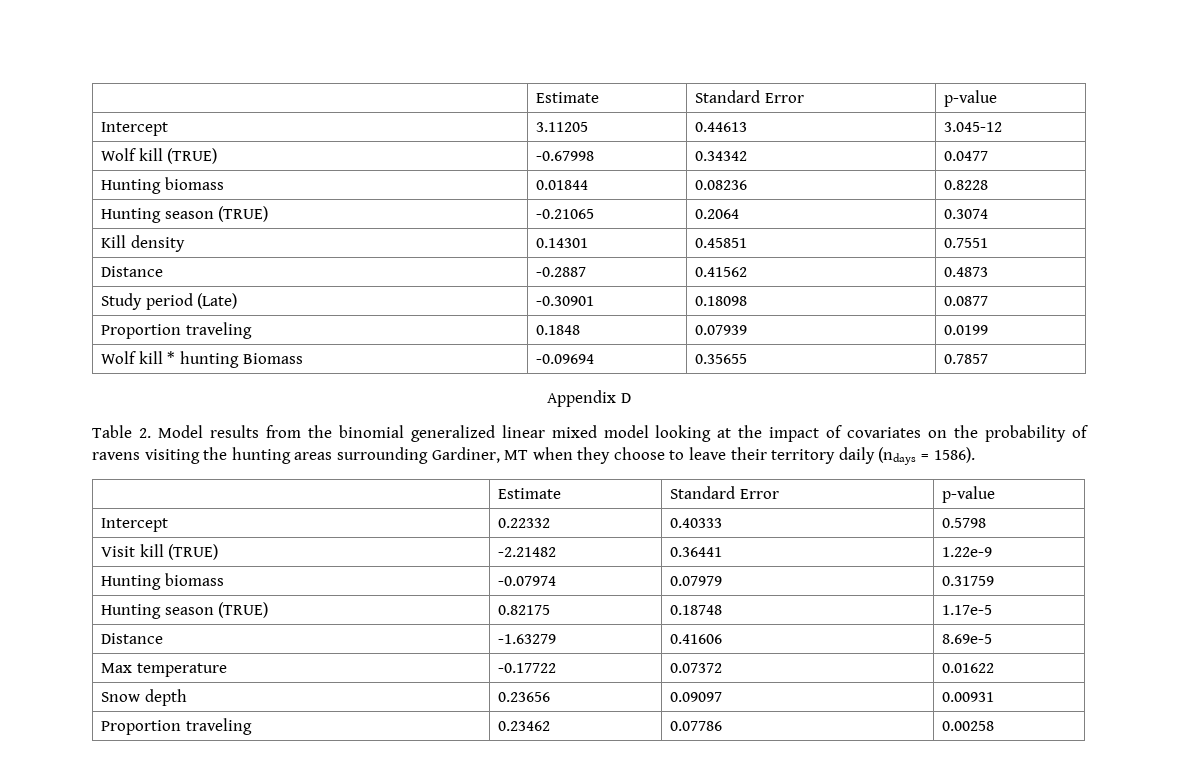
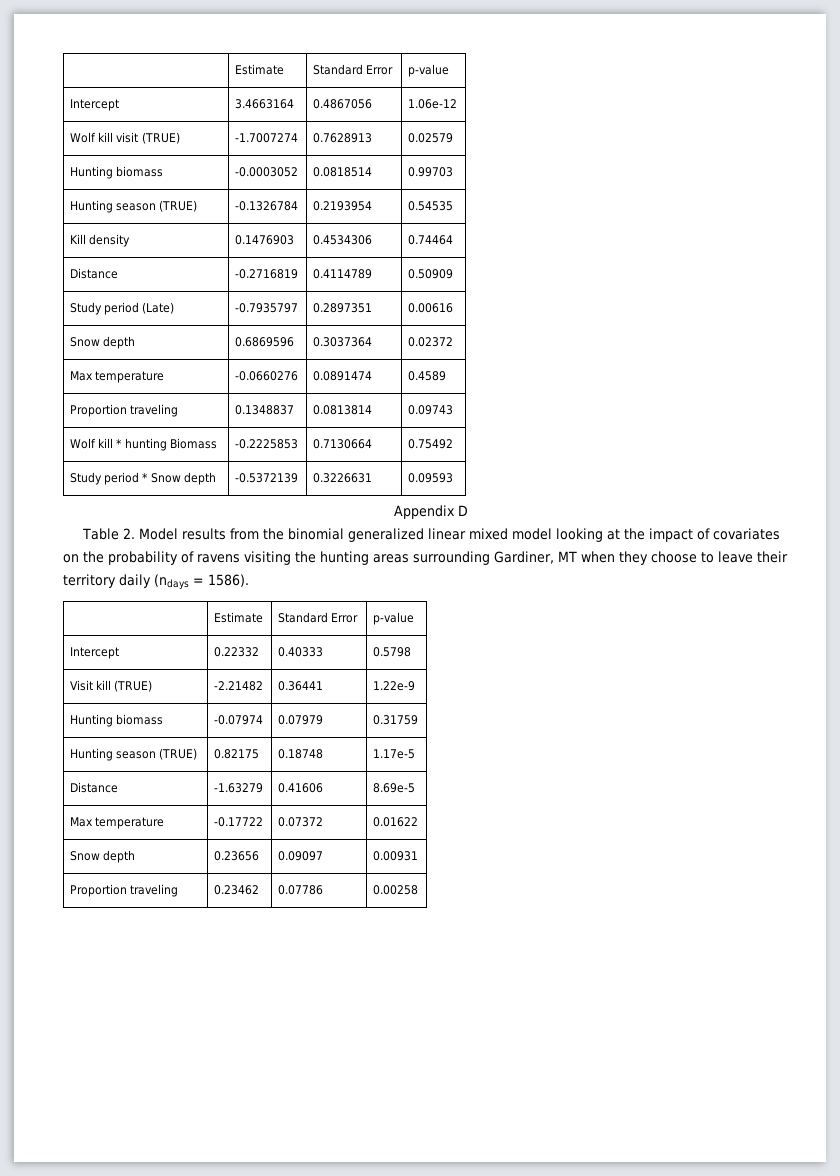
[536,92,600,103] [695,90,804,103] [944,90,998,107] [101,122,169,136] [536,122,589,132] [695,122,748,132] [944,122,1003,132] [101,148,218,164] [536,151,595,161] [695,151,748,161] [944,151,989,161] [101,177,224,194] [536,180,589,190] [695,180,748,190] [944,180,989,190] [101,206,269,223] [536,209,595,219] [695,209,740,219] [944,209,989,219] | Estimate | Standard Error | p-value // Intercept | 3.11205 | 0.44613 | 3.045-12 // Wolf kill (TRUE) | -0.67998 | 0.34342 | 0.0477 // Hunting biomass | 0.01844 | 0.08236 | 0.8228 // Hunting season (TRUE) | -0.21065 | 0.2064 | 0.3074 -> [234,64,284,75] [312,64,394,75] [407,64,449,77] [69,99,119,111] [234,99,294,109] [312,99,372,109] [407,99,457,109] [69,132,180,144] [234,133,298,143] [312,133,372,143] [407,133,453,143] [69,166,164,179] [234,167,298,177] [312,167,372,177] [407,167,453,177] [69,200,198,213] [234,201,298,211] [312,201,372,211] [407,201,453,211] | Estimate | Standard Error | p-value // Intercept | 3.4663164 | 0.4867056 | 1.06e-12 // Wolf kill visit (TRUE) | -1.7007274 | 0.7628913 | 0.02579 // Hunting biomass | -0.0003052 | 0.0818514 | 0.99703 // Hunting season (TRUE) | -0.1326784 | 0.2193954 | 0.54535
[536,238,589,248] [695,238,748,248] [944,238,989,248] [101,266,164,277] [536,267,587,277] [695,267,748,277] [944,267,989,277] [101,293,238,310] [536,296,595,306] [695,296,748,306] [944,296,989,306] [101,322,252,339] [536,325,581,335] [695,325,748,335] [944,325,989,335] 0.14301 | 0.45851 | 0.7551 // Distance | -0.2887 | 0.41562 | 0.4873 // Study period (Late) | -0.30901 | 0.18098 | 0.0877 // Proportion traveling | 0.1848 | 0.07939 | 0.0199 -> [234,235,294,245] [312,235,372,245] [407,235,453,245] [69,268,118,279] [234,269,298,279] [312,269,372,279] [407,269,453,279] [69,302,175,315] [234,303,298,313] [312,303,372,313] [407,303,453,313] [69,336,136,349] [234,337,294,347] [312,337,372,347] [407,337,453,347] [69,371,165,383] [234,371,298,381] [312,371,372,381] [407,371,446,381] [69,404,179,417] [234,405,294,415] [312,405,372,415] [407,405,453,415] 0.1476903 | 0.4534306 | 0.74464 // Distance | -0.2716819 | 0.4114789 | 0.50909 // Study period (Late) | -0.7935797 | 0.2897351 | 0.00616 // Snow depth | 0.6869596 | 0.3037364 | 0.02372 // Max temperature | -0.0660276 | 0.0891474 | 0.4589 // Proportion traveling | 0.1348837 | 0.0813814 | 0.09743
[536,354,595,364] [695,354,748,364] [944,354,989,364] -0.09694 | 0.35655 | 0.7857 -> [234,439,298,449] [312,439,372,449] [407,439,453,449] [69,472,216,485] [234,473,298,483] [312,473,372,483] [407,473,453,483] -0.2225853 | 0.7130664 | 0.75492 // Study period * Snow depth | -0.5372139 | 0.3226631 | 0.09593

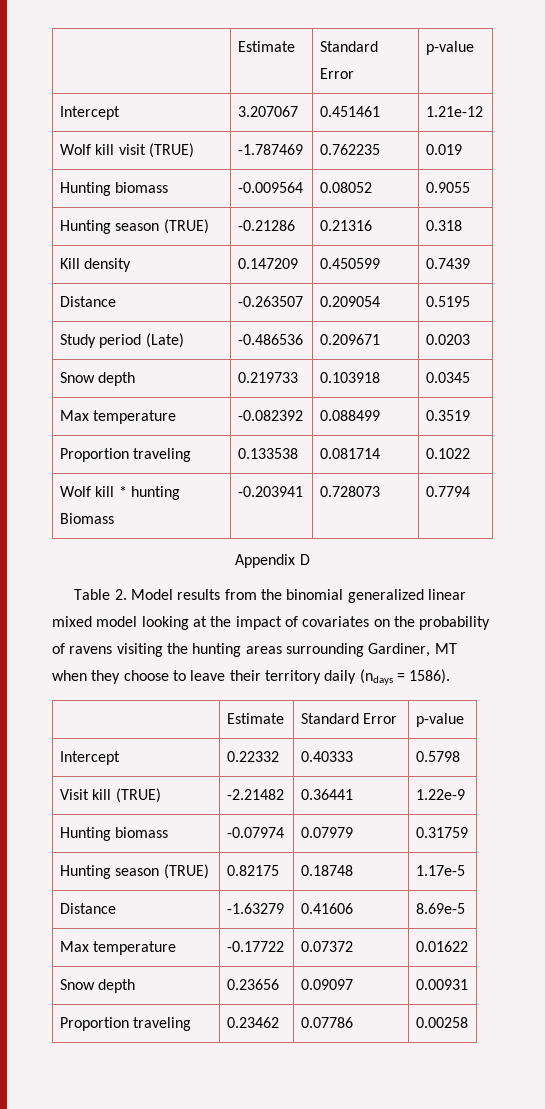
[234,64,284,75] [312,64,394,75] [407,64,449,77] [69,99,119,111] [234,99,294,109] [312,99,372,109] [407,99,457,109] | Estimate | Standard Error | p-value // Intercept | 3.4663164 | 0.4867056 | 1.06e-12 -> [237,41,295,52] [319,41,378,52] [319,68,354,79] [425,41,474,55] [59,106,120,120] [237,106,298,117] [319,106,380,117] [425,106,483,117] | Estimate | Standard Error | p-value // Intercept | 3.207067 | 0.451461 | 1.21e-12
[234,133,298,143] [312,133,372,143] [407,133,453,143] [69,166,164,179] [234,167,298,177] [312,167,372,177] [407,167,453,177] [69,200,198,213] [234,201,298,211] [312,201,372,211] [407,201,453,211] -1.7007274 | 0.7628913 | 0.02579 // Hunting biomass | -0.0003052 | 0.0818514 | 0.99703 // Hunting season (TRUE) | -0.1326784 | 0.2193954 | 0.54535 -> [237,144,303,155] [319,144,380,155] [425,144,462,155] [59,182,169,196] [237,182,303,193] [319,182,372,193] [425,182,470,193] [59,219,209,234] [237,220,295,231] [319,220,372,231] [425,220,462,231] -1.787469 | 0.762235 | 0.019 // Hunting biomass | -0.009564 | 0.08052 | 0.9055 // Hunting season (TRUE) | -0.21286 | 0.21316 | 0.318
[234,235,294,245] [312,235,372,245] [407,235,453,245] [69,268,118,279] [234,269,298,279] [312,269,372,279] [407,269,453,279] 0.1476903 | 0.4534306 | 0.74464 // Distance | -0.2716819 | 0.4114789 | 0.50909 -> [237,258,298,269] [319,258,380,269] [425,258,470,269] [59,296,116,307] [237,296,303,307] [319,296,380,307] [425,296,470,307] 0.147209 | 0.450599 | 0.7439 // Distance | -0.263507 | 0.209054 | 0.5195
[234,303,298,313] [312,303,372,313] [407,303,453,313] [69,336,136,349] [234,337,294,347] [312,337,372,347] [407,337,453,347] [69,371,165,383] [234,371,298,381] [312,371,372,381] [407,371,446,381] [69,404,179,417] [234,405,294,415] [312,405,372,415] [407,405,453,415] -0.7935797 | 0.2897351 | 0.00616 // Snow depth | 0.6869596 | 0.3037364 | 0.02372 // Max temperature | -0.0660276 | 0.0891474 | 0.4589 // Proportion traveling | 0.1348837 | 0.0813814 | 0.09743 -> [237,334,303,345] [319,334,380,345] [425,334,470,345] [59,372,136,386] [237,372,298,383] [319,372,380,383] [425,372,470,383] [59,410,177,424] [237,410,303,421] [319,410,380,421] [425,410,470,421] [59,448,192,462] [237,448,298,459] [319,448,380,459] [425,448,470,459] -0.486536 | 0.209671 | 0.0203 // Snow depth | 0.219733 | 0.103918 | 0.0345 // Max temperature | -0.082392 | 0.088499 | 0.3519 // Proportion traveling | 0.133538 | 0.081714 | 0.1022
[234,439,298,449] [312,439,372,449] [407,439,453,449] [69,472,216,485] [234,473,298,483] [312,473,372,483] [407,473,453,483] -0.2225853 | 0.7130664 | 0.75492 // Study period * Snow depth | -0.5372139 | 0.3226631 | 0.09593 -> [237,486,303,497] [319,486,380,497] [425,486,470,497] -0.203941 | 0.728073 | 0.7794

